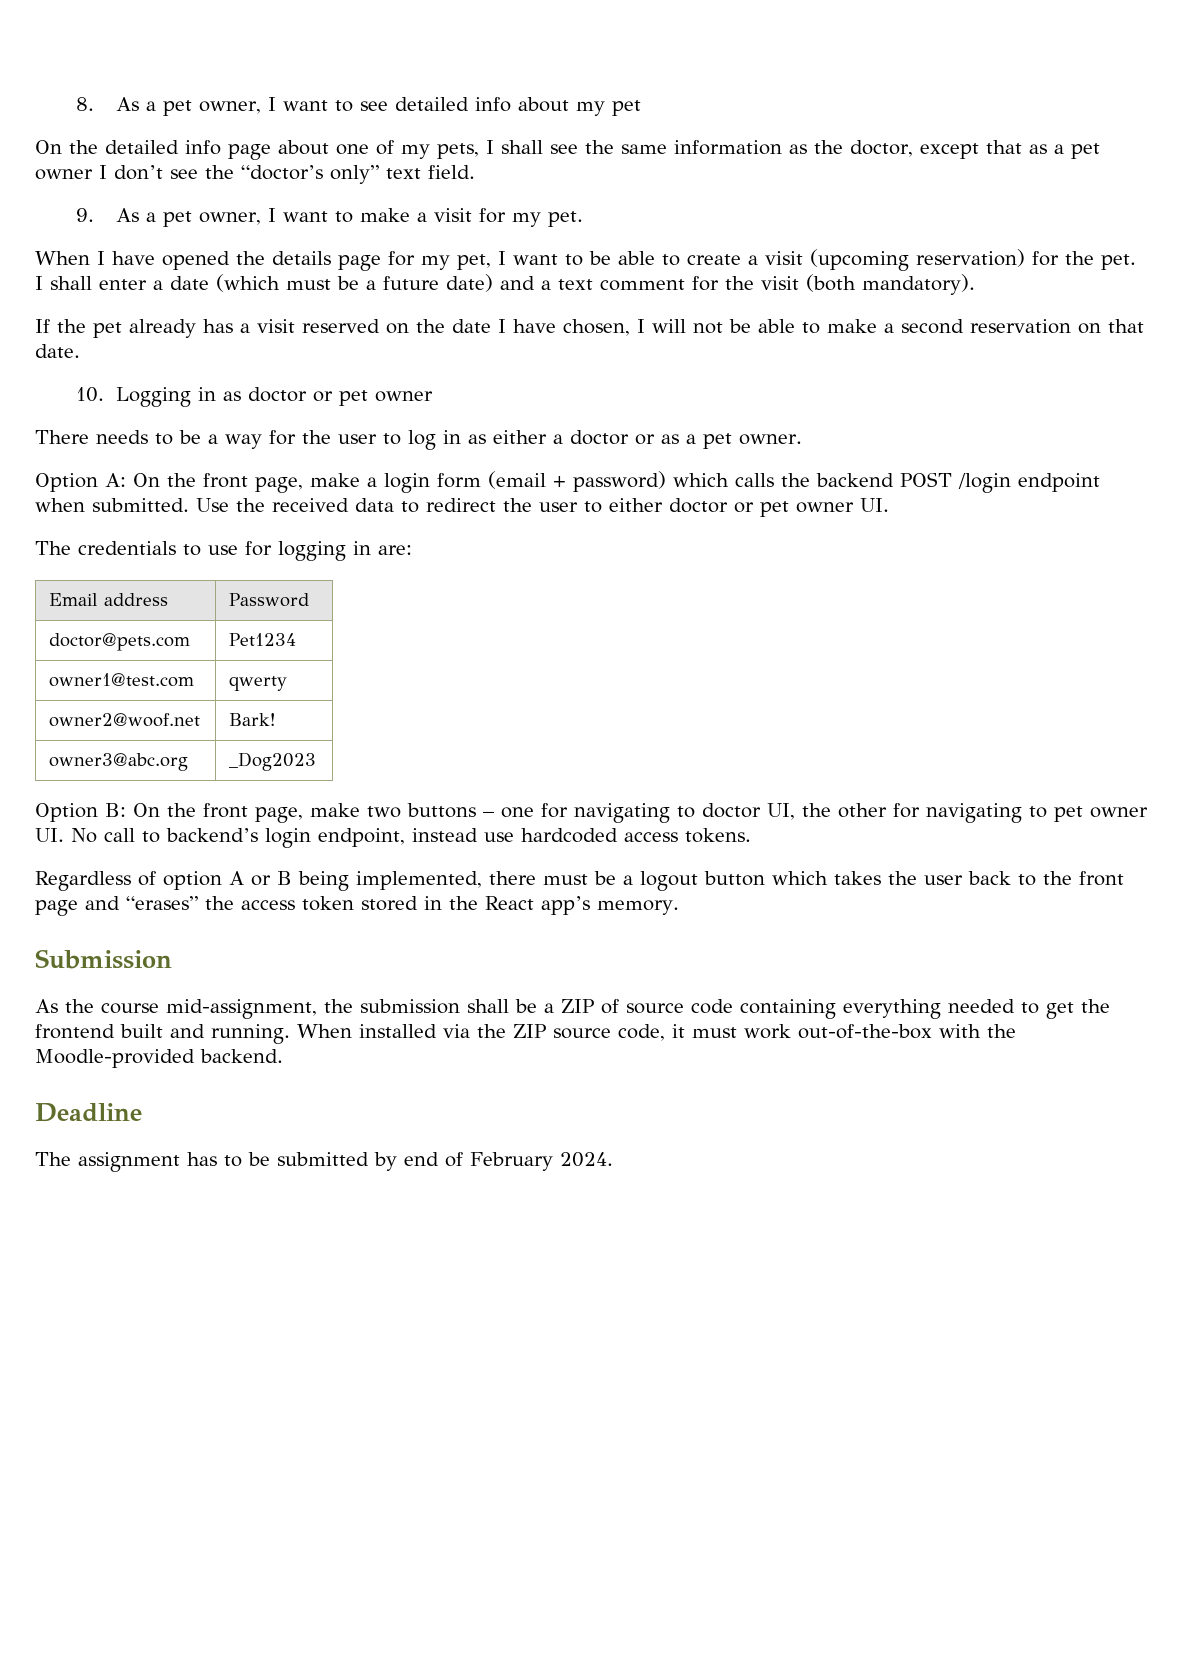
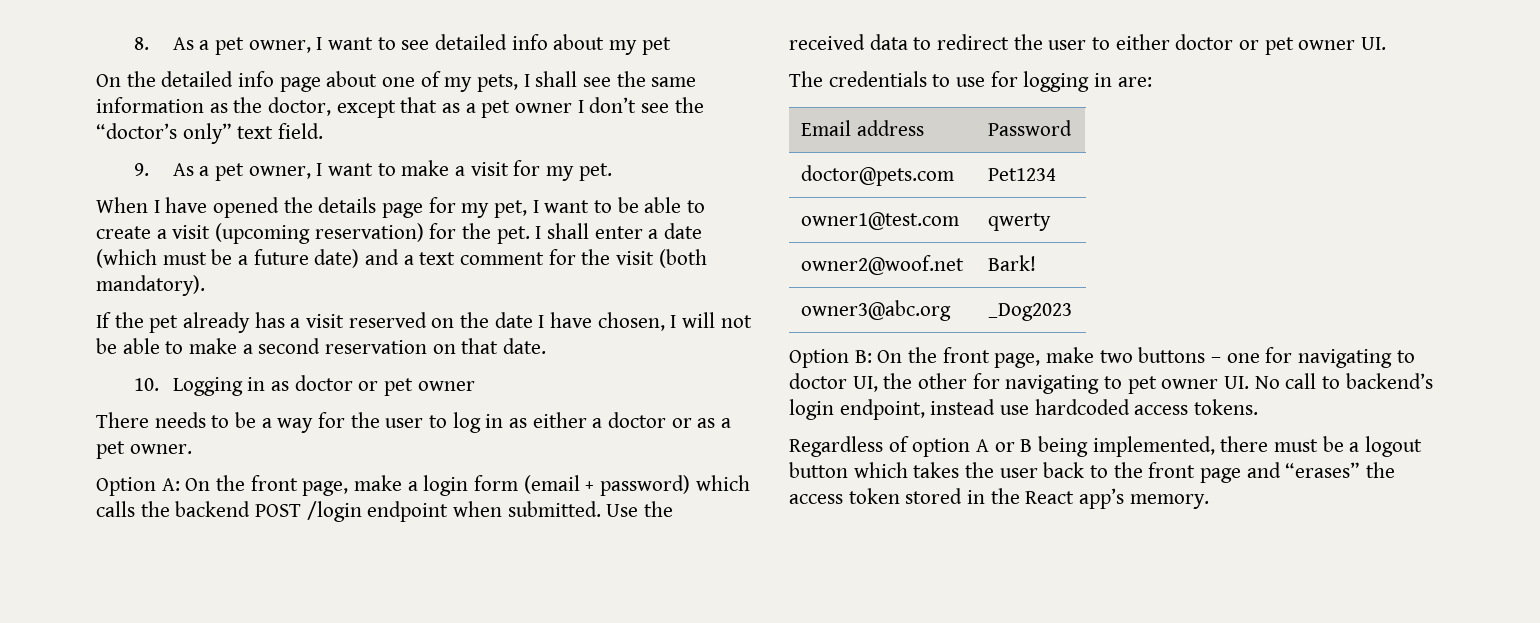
[35,949,172,969] [35,999,1110,1019] [35,1024,1016,1044] [35,1049,283,1068] [35,1103,142,1122] [35,1152,613,1172] // Submission // As the course mid-assignment, the submission shall be a ZIP of source code containing everything needed to get the frontend built and running. When installed via the ZIP source code, it must work out-of-the-box with the Moodle-provided backend. // Deadline // The assignment has to be submitted by end of February 2024. -> (1209, 501) none

